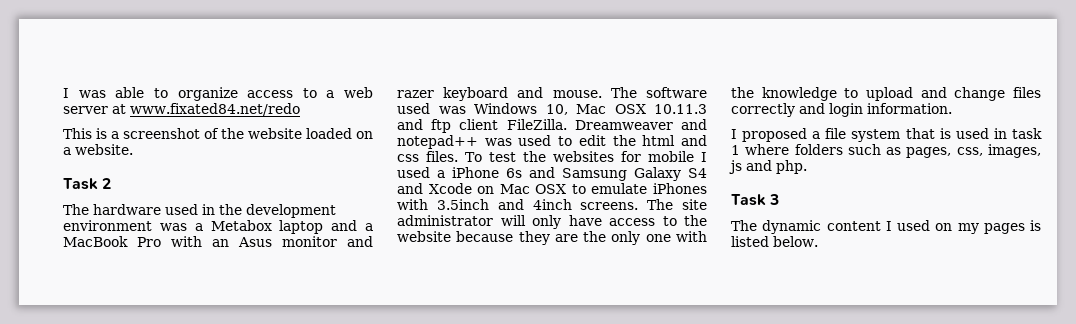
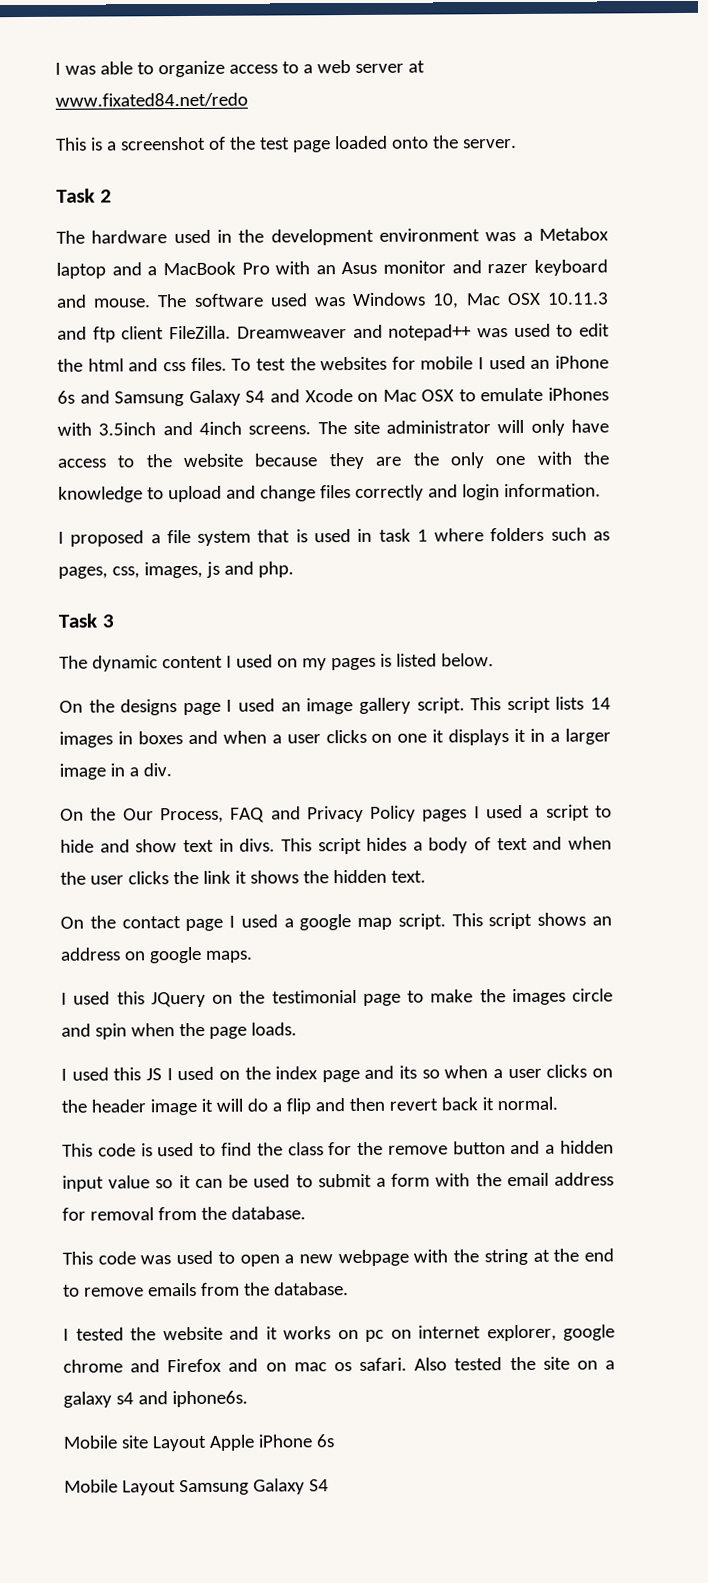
[248,128,373,139] [63,144,133,155] website loaded on a website. -> [259,135,517,153] test page loaded onto the server.
[437,170,445,178] a -> [530,359,551,369] an
(818, 241) none -> [59,696,612,716] [59,728,611,748] [59,763,172,780] [60,804,613,824] [60,836,613,855] [60,869,426,885] [60,912,612,932] [60,946,253,964] [61,988,613,1008] [61,1022,297,1040] [61,1064,613,1083] [61,1096,558,1116] [62,1140,614,1157] [62,1172,615,1192] [62,1206,306,1221] [62,1248,615,1267] [63,1282,349,1297] [63,1324,615,1342] [63,1356,615,1373] [63,1390,248,1408] [63,1434,335,1452] [64,1478,329,1496] // On the designs page I used an image gallery script. This script lists 14 images in boxes and when a user clicks on one it displays it in a larger image in a div. // On the Our Process, FAQ and Privacy Policy pages I used a script to hide and show text in divs. This script hides a body of text and when the user clicks the link it shows the hidden text. // On the contact page I used a google map script. This script shows an address on google maps. // I used this JQuery on the testimonial page to make the images circle and spin when the page loads. // I used this JS I used on the index page and its so when a user clicks on the header image it will do a flip and then revert back it normal. // This code is used to find the class for the remove button and a hidden input value so it can be used to submit a form with the email address for removal from the database. // This code was used to open a new webpage with the string at the end to remove emails from the database. // I tested the website and it works on pc on internet explorer, google chrome and Firefox and on mac os safari. Also tested the site on a galaxy s4 and iphone6s. // Mobile site Layout Apple iPhone 6s // Mobile Layout Samsung Galaxy S4

